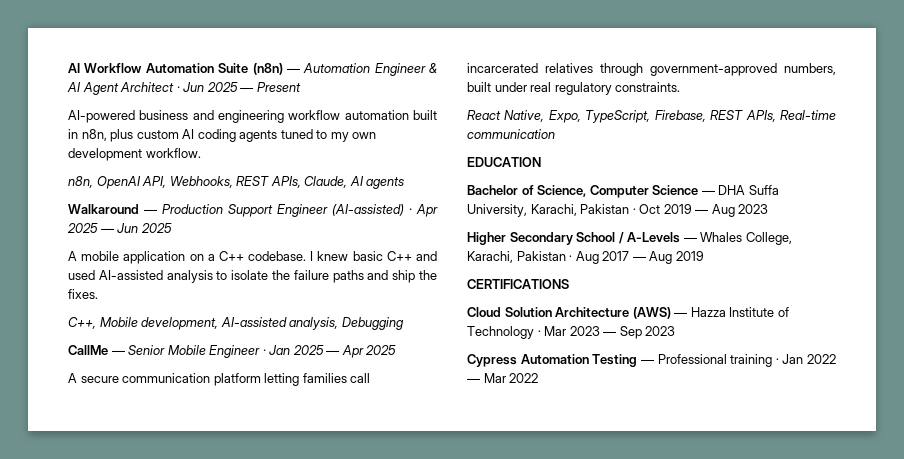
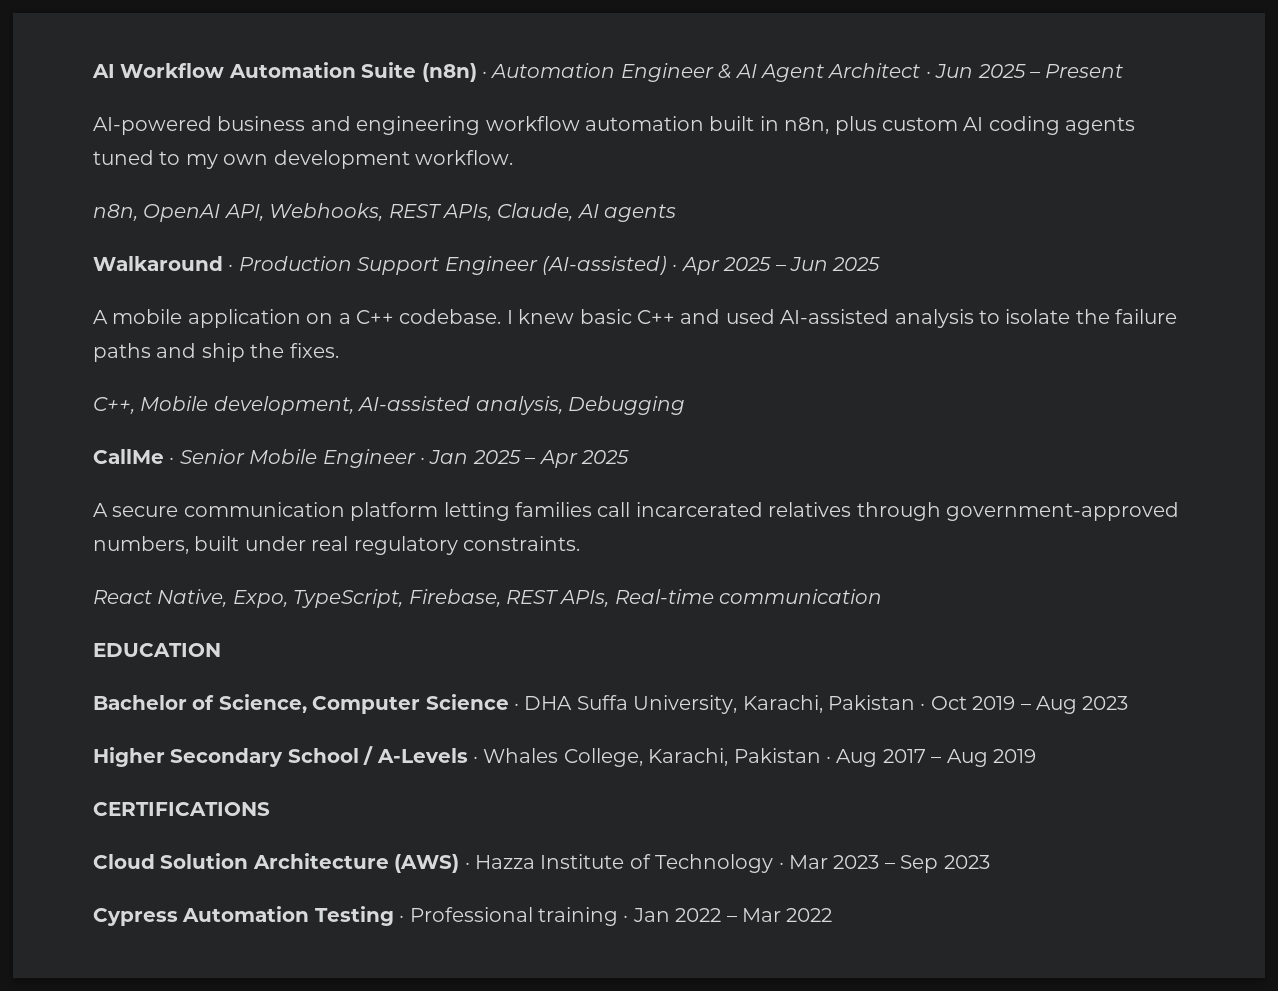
[286,68,300,73] — -> [481,71,487,78] ·
[240,87,255,92] — -> [1028,72,1041,78] –
[144,209,157,214] — -> [228,264,234,271] ·
[100,228,115,233] — -> [774,265,787,271] –
[111,350,125,355] — -> [169,457,175,464] ·
[326,350,341,355] — -> [524,458,537,464] –
[701,190,715,195] — -> [514,703,519,710] ·
[695,209,709,214] — -> [1020,704,1031,710] –
[683,237,697,242] — -> [472,756,478,763] ·
[632,256,646,261] — -> [931,757,942,763] –
[674,312,688,317] — -> [464,862,470,869] ·
[603,331,617,336] — -> [884,863,895,869] –
[640,359,654,364] — -> [399,915,405,922] ·
[467,378,480,383] — -> [726,916,737,922] –

